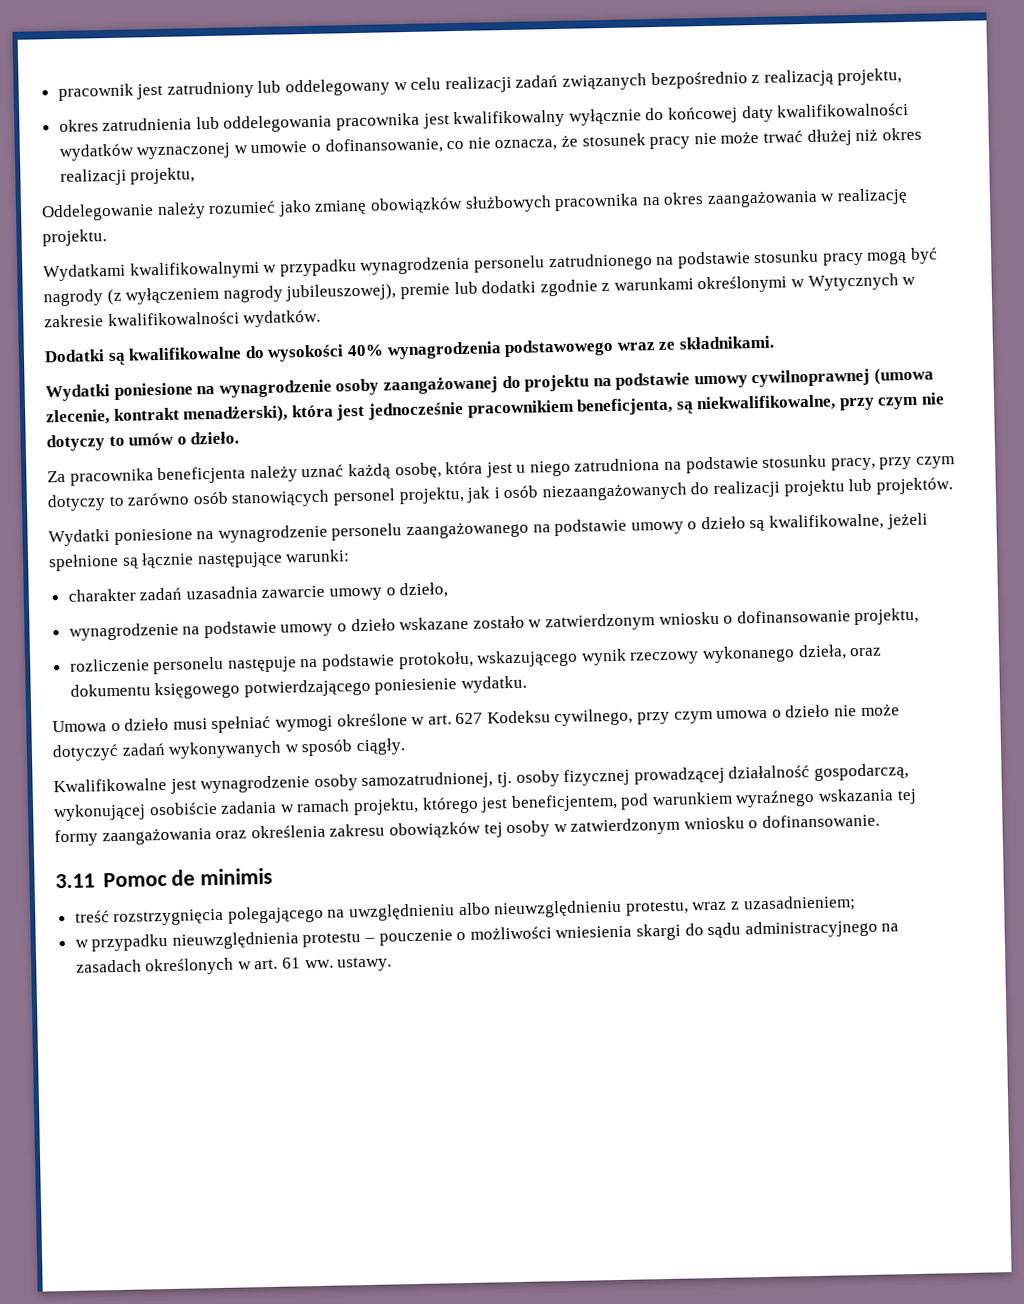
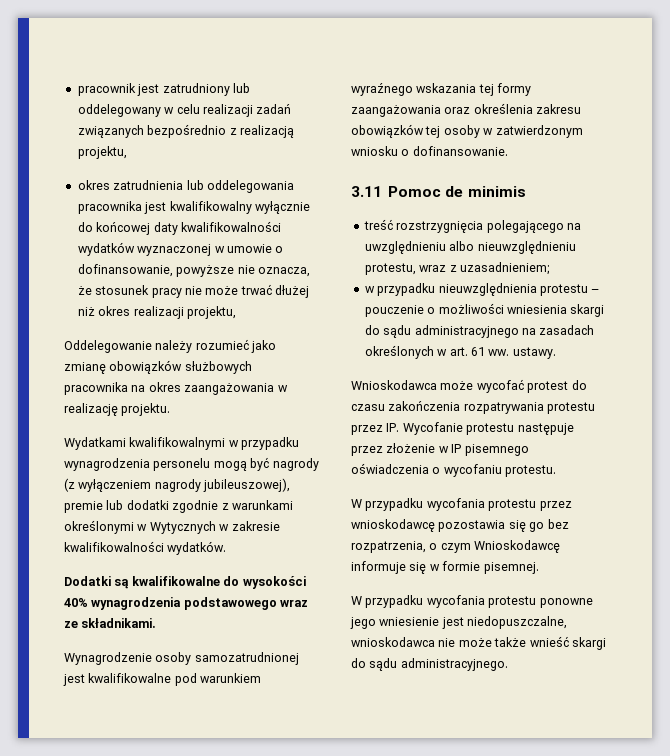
[446,140,465,150] co -> [176,265,235,277] powyższe
[548,249,864,272] zatrudnionego na podstawie stosunku pracy -> (211, 464) none
[45,367,935,402] [46,392,946,426] [46,431,240,452] [47,454,956,486] [47,477,953,512] [48,512,928,547] [48,549,351,572] [67,582,449,602] [68,607,920,641] [69,644,883,675] [69,675,528,700] [52,704,900,734] [52,738,406,762] [53,763,909,794] [53,793,618,822] Wydatki poniesione na wynagrodzenie osoby zaangażowanej do projektu na podstawie umowy cywilnoprawnej (umowa zlecenie, kontrakt menadżerski), która jest jednocześnie pracownikiem beneficjenta, są niekwalifikowalne, przy czym nie dotyczy to umów o dzieło. // Za pracownika beneficjenta należy uznać każdą osobę, która jest u niego zatrudniona na podstawie stosunku pracy, przy czym dotyczy to zarówno osób stanowiących personel projektu, jak i osób niezaangażowanych do realizacji projektu lub projektów. // Wydatki poniesione na wynagrodzenie personelu zaangażowanego na podstawie umowy o dzieło są kwalifikowalne, jeżeli spełnione są łącznie następujące warunki: // charakter zadań uzasadnia zawarcie umowy o dzieło, // wynagrodzenie na podstawie umowy o dzieło wskazane zostało w zatwierdzonym wniosku o dofinansowanie projektu, // rozliczenie personelu następuje na podstawie protokołu, wskazującego wynik rzeczowy wykonanego dzieła, oraz dokumentu księgowego potwierdzającego poniesienie wydatku. // Umowa o dzieło musi spełniać wymogi określone w art. 627 Kodeksu cywilnego, przy czym umowa o dzieło nie może dotyczyć zadań wykonywanych w sposób ciągły. // Kwalifikowalne jest wynagrodzenie osoby samozatrudnionej, tj. osoby fizycznej prowadzącej działalność gospodarczą, wykonującej osobiście zadania w ramach projektu, którego jest beneficjentem, -> [64,652,299,665] [63,673,172,686] Wynagrodzenie osoby samozatrudnionej jest kwalifikowalne
(393, 964) none -> [351,379,587,393] [351,401,596,414] [351,422,574,435] [351,443,529,456] [351,463,557,477] [351,498,572,511] [351,519,569,532] [351,540,561,553] [351,561,539,574] [351,595,593,608] [350,616,568,629] [351,636,606,650] [351,658,508,671] // Wnioskodawca może wycofać protest do czasu zakończenia rozpatrywania protestu przez IP. Wycofanie protestu następuje przez złożenie w IP pisemnego oświadczenia o wycofaniu protestu. // W przypadku wycofania protestu przez wnioskodawcę pozostawia się go bez rozpatrzenia, o czym Wnioskodawcę informuje się w formie pisemnej. // W przypadku wycofania protestu ponowne jego wniesienie jest niedopuszczalne, wnioskodawca nie może także wnieść skargi do sądu administracyjnego.

